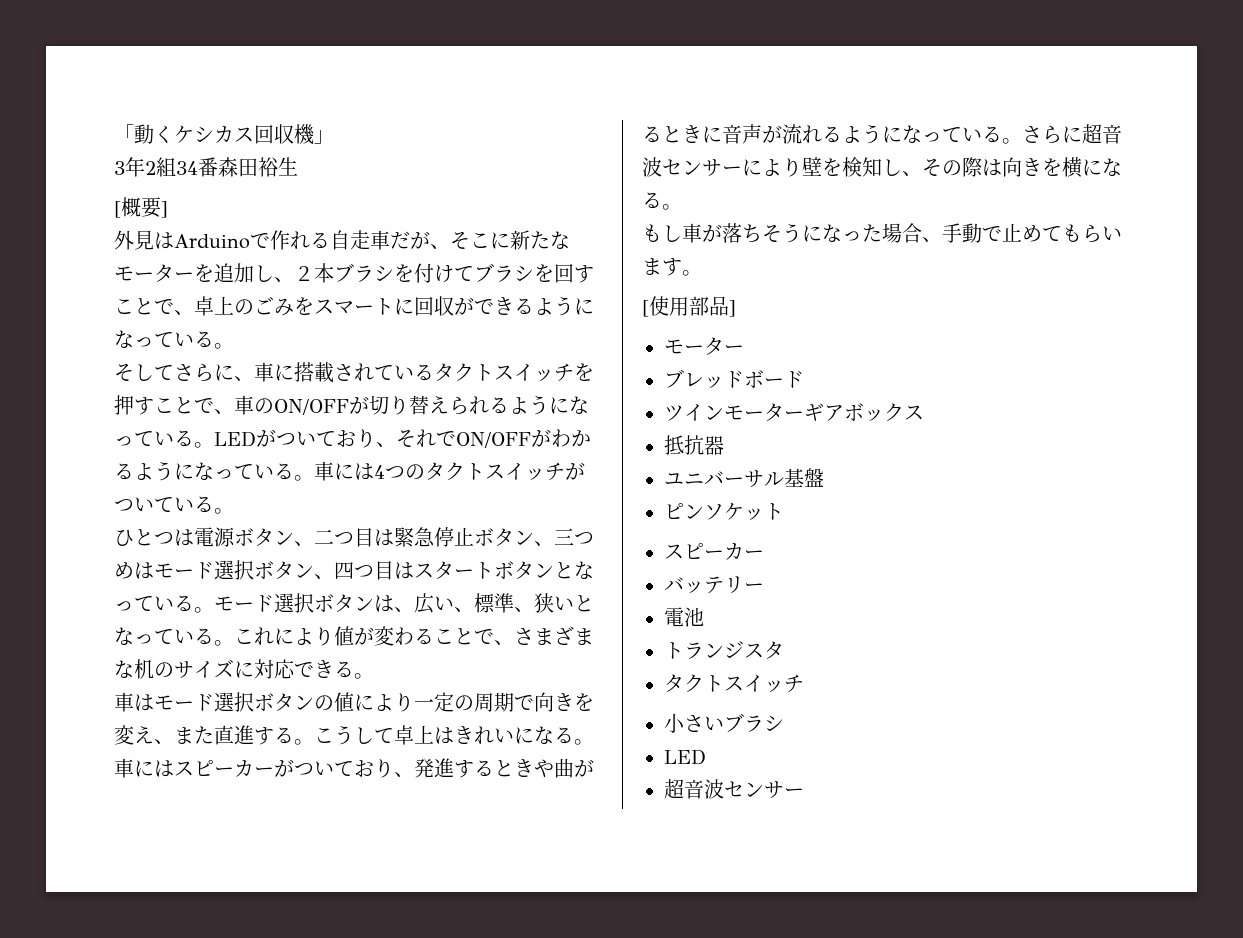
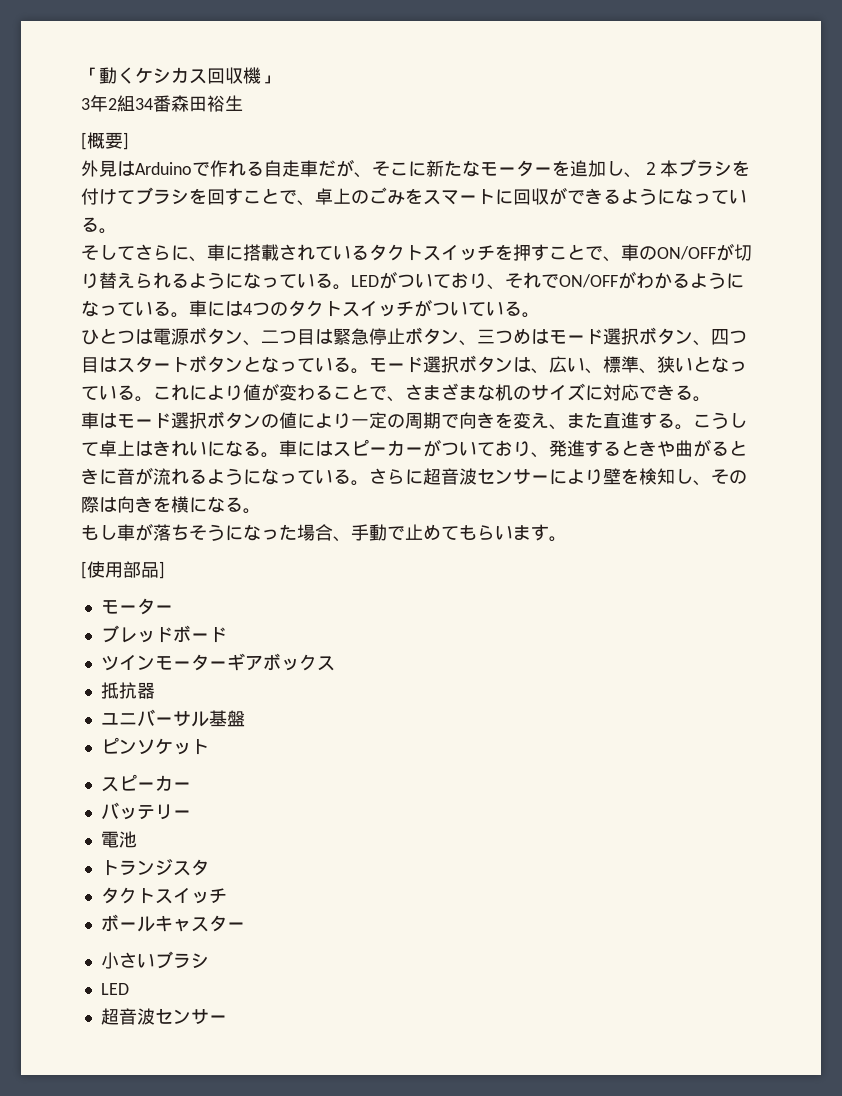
[742,124,762,144] 声 -> (135, 476) none
(804, 683) none -> [100,914,245,932] // ボールキャスター

